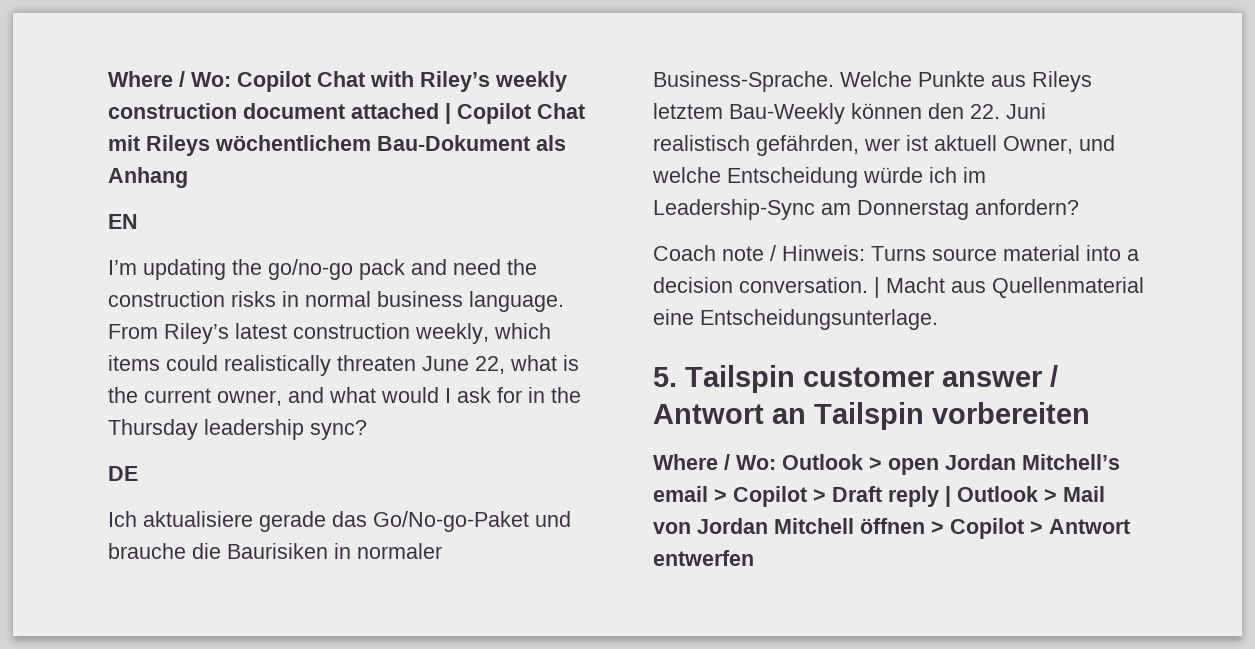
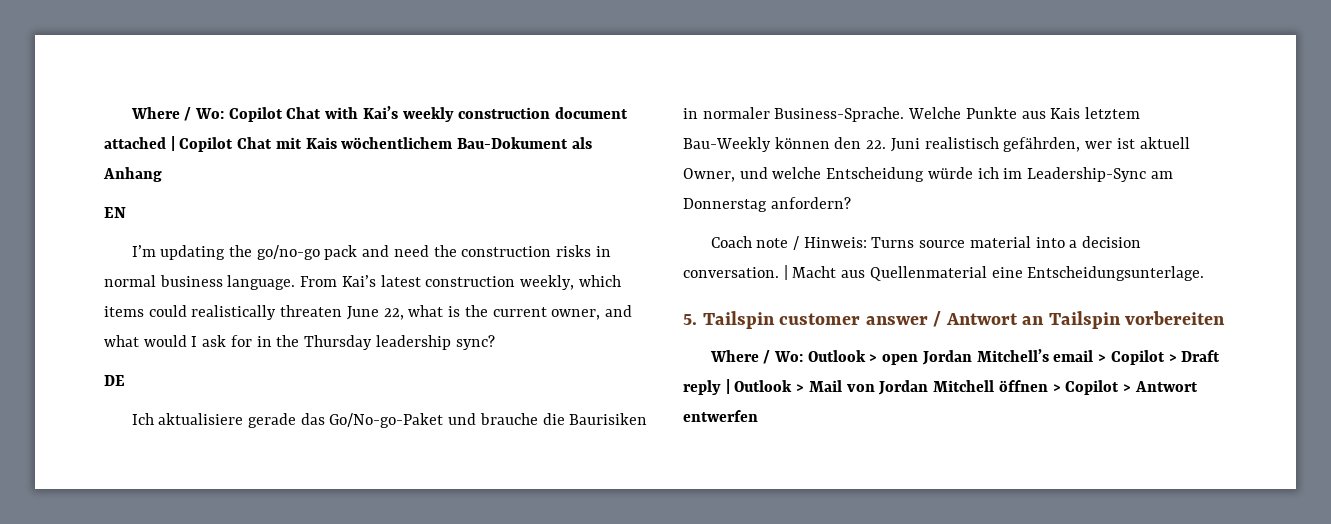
[420,71,490,92] Riley’s -> [362,106,398,119] Kai’s
[146,135,210,156] Rileys -> [305,137,337,149] Kais
[164,323,229,344] Riley’s -> [341,275,376,287] Kai’s
[1032,71,1092,92] Rileys -> [1050,108,1081,119] Kais

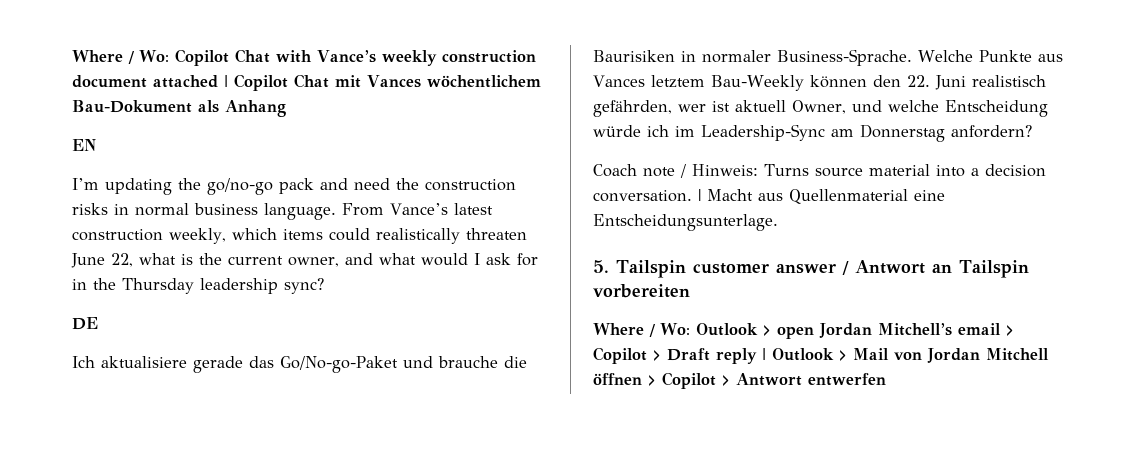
[362,106,398,119] Kai’s -> [316,50,376,63] Vance’s
[305,137,337,149] Kais -> [367,75,421,88] Vances
[341,275,376,287] Kai’s -> [390,203,448,215] Vance’s
[1050,108,1081,119] Kais -> [593,75,645,87] Vances

